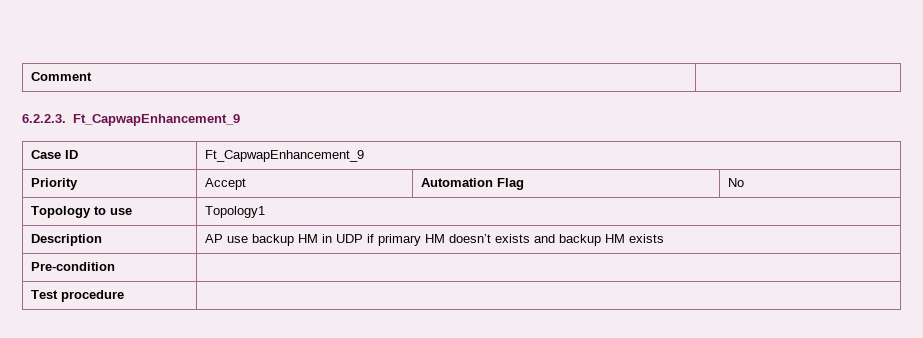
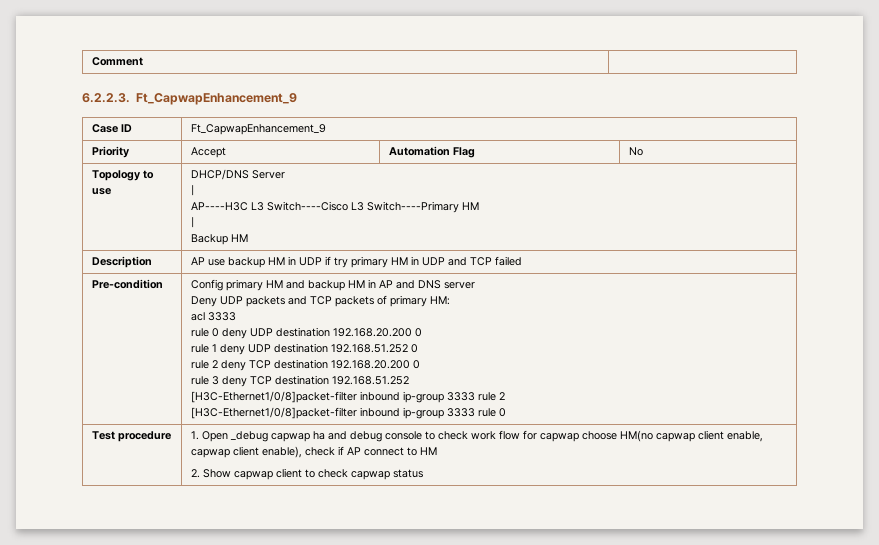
[204,206,265,218] Topology1 -> [190,169,285,180] [190,185,194,196] [190,201,479,213] [190,217,194,228] [190,234,248,245] DHCP/DNS Server // | // AP----H3C L3 Switch----Cisco L3 Switch----Primary HM // | // Backup HM
[377,234,664,246] [30,262,115,271] [30,290,124,302] primary HM doesn’t exists and backup HM exists // Pre-condition | // Test procedure | -> [333,256,522,268] [91,279,163,289] [190,279,475,291] [190,295,450,307] [190,312,236,321] [190,327,422,339] [190,343,418,355] [190,359,420,371] [190,375,409,387] [190,391,505,403] [190,407,506,419] [91,431,171,442] [190,430,763,442] [190,446,437,458] [190,468,423,480] try primary HM in UDP and TCP failed // Pre-condition | Config primary HM and backup HM in AP and DNS server // Deny UDP packets and TCP packets of primary HM: // acl 3333 // rule 0 deny UDP destination 192.168.20.200 0 // rule 1 deny UDP destination 192.168.51.252 0 // rule 2 deny TCP destination 192.168.20.200 0 // rule 3 deny TCP destination 192.168.51.252 // [H3C-Ethernet1/0/8]packet-filter inbound ip-group 3333 rule 2 // [H3C-Ethernet1/0/8]packet-filter inbound ip-group 3333 rule 0 // Test procedure | 1. Open _debug capwap ha and debug console to check work flow for capwap choose HM(no capwap client enable, capwap client enable), check if AP connect to HM // 2. Show capwap client to check capwap status

